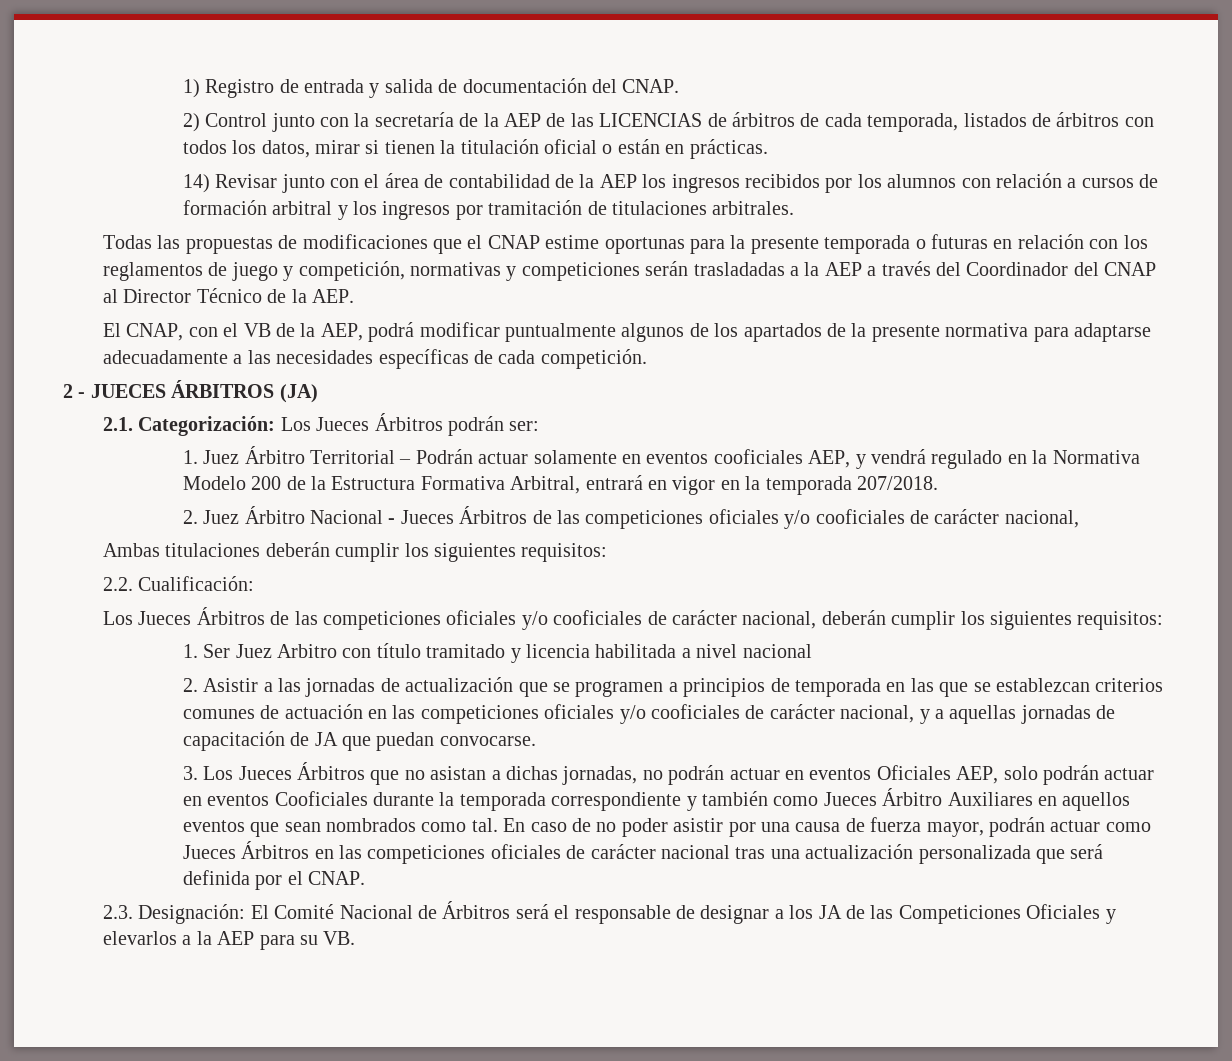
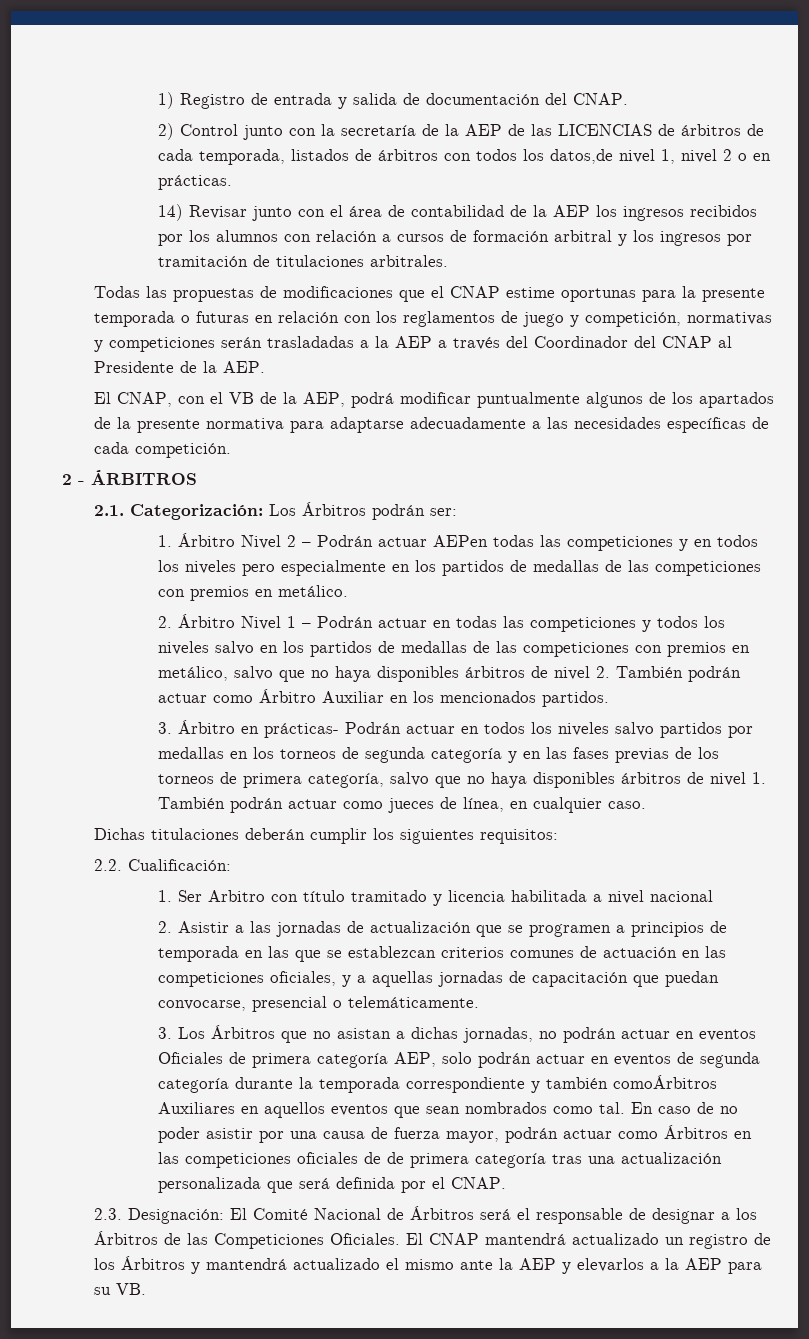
[261,139,660,158] datos, mirar si tienen la titulación oficial o están -> [549,149,747,164] datos,de nivel 1, nivel 2 o
[123,288,262,303] Director Técnico -> [93,361,174,373] Presidente
[90,384,166,398] JUECES -> (85, 483) none
[279,384,318,403] (JA) -> (197, 477) none
[316,417,370,431] Jueces -> (296, 510) none
[203,446,1140,469] [182,475,938,495] [182,506,1079,529] [102,543,160,557] Juez Árbitro Territorial – Podrán actuar solamente en eventos cooficiales AEP, y vendrá regulado en la Normativa Modelo 200 de la Estructura Formativa Arbitral, entrará en vigor en la temporada 207/2018. // 2. Juez Árbitro Nacional - Jueces Árbitros de las competiciones oficiales y/o cooficiales de carácter nacional, // Ambas -> [177,533,758,551] [157,560,761,576] [157,585,348,601] [157,614,725,632] [157,641,750,657] [157,666,741,682] [157,689,609,707] [157,720,753,738] [157,747,719,763] [157,772,766,788] [157,797,646,813] [93,828,145,840] Árbitro Nivel 2 – Podrán actuar AEPen todas las competiciones y en todos los niveles pero especialmente en los partidos de medallas de las competiciones con premios en metálico. // 2. Árbitro Nivel 1 – Podrán actuar en todas las competiciones y todos los niveles salvo en los partidos de medallas de las competiciones con premios en metálico, salvo que no haya disponibles árbitros de nivel 2. También podrán actuar como Árbitro Auxiliar en los mencionados partidos. // 3. Árbitro en prácticas- Podrán actuar en todos los niveles salvo partidos por medallas en los torneos de segunda categoría y en las fases previas de los torneos de primera categoría, salvo que no haya disponibles árbitros de nivel 1. También podrán actuar como jueces de línea, en cualquier caso. // Dichas
[102,607,1164,630] // Los Jueces Árbitros de las competiciones oficiales y/o cooficiales de carácter nacional, deberán cumplir los siguientes requisitos: -> (231, 865) none
[235,644,272,658] Juez -> (202, 896) none
[544,704,915,724] oficiales y/o cooficiales de carácter nacional, -> [269,971,336,986] oficiales,
[290,732,536,751] de JA que puedan convocarse. -> [632,971,719,987] [157,996,479,1012] que puedan convocarse, presencial o telemáticamente.
[238,766,292,780] Jueces -> (205, 1033) none
(951, 772) none -> [228,1052,388,1068] de primera categoría
[274,791,368,806] Cooficiales -> [676,1052,760,1068] [157,1078,229,1093] de segunda categoría
[773,788,943,806] como Jueces Árbitro -> [612,1075,717,1089] comoÁrbitros
[182,845,236,859] Jueces -> (658, 1135) none
[590,844,730,859] carácter nacional -> [386,1152,546,1168] de primera categoría
[818,905,842,919] JA -> [93,1231,158,1245] Árbitros
[1026,904,1101,919] Oficiales -> [329,1233,771,1249] [93,1256,556,1274] Oficiales. El CNAP mantendrá actualizado un registro de los Árbitros y mantendrá actualizado el mismo ante la AEP

